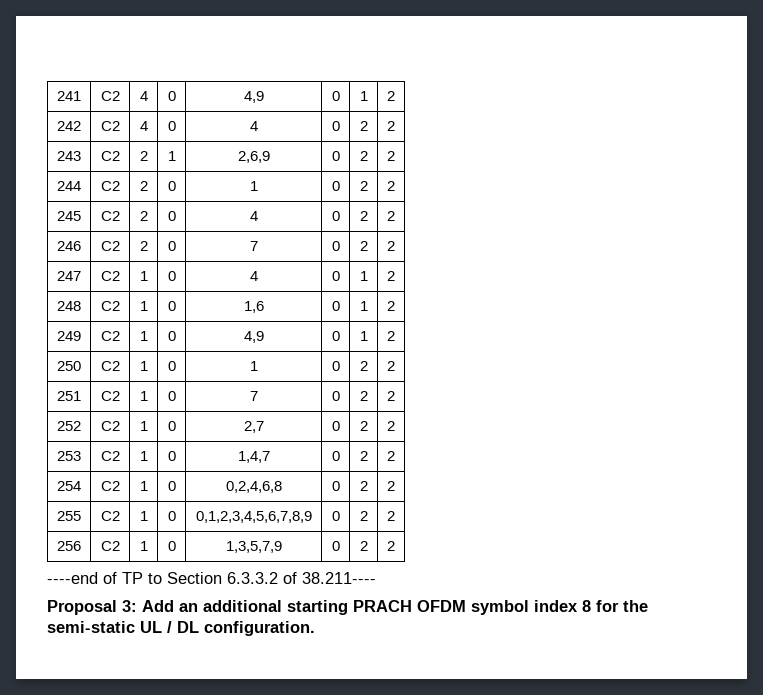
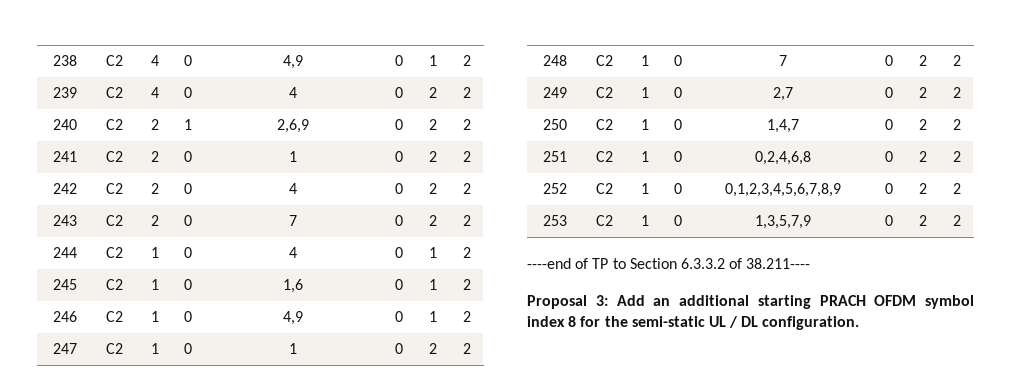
[57,91,81,101] 241 -> [52,55,77,66] 238
(395, 96) none -> [52,87,77,98] [106,87,123,98] [150,87,159,98] [184,87,192,98] [289,87,297,98] [394,87,403,98] [428,87,437,98] [462,87,471,98] [52,119,77,130] [106,119,123,130] [150,119,159,130] [184,119,192,130] [277,119,309,133] [394,119,403,130] [428,119,437,130] [462,119,471,130] [52,151,77,162] [106,151,123,162] [150,151,159,162] [184,151,192,162] [289,151,297,162] [394,151,403,162] [428,151,437,162] [462,151,471,162] // 239 | C2 | 4 | 0 | 4 | 0 | 2 | 2 // 240 | C2 | 2 | 1 | 2,6,9 | 0 | 2 | 2 // 241 | C2 | 2 | 0 | 1 | 0 | 2 | 2
[139,121,148,131] 4 -> [150,183,159,194] 2
[167,151,176,161] [237,151,270,163] [331,151,340,161] [359,151,368,161] [387,151,395,161] [57,181,81,191] [100,181,120,191] [139,181,148,191] [167,181,176,191] [249,181,258,191] [331,181,340,191] [359,181,368,191] [387,181,395,191] [57,211,81,221] [100,211,120,221] [139,211,148,221] [167,211,176,221] [249,211,258,221] [331,211,340,221] [359,211,368,221] [387,211,395,221] [57,241,81,251] [100,241,120,251] [139,241,148,251] [167,241,176,251] [249,241,258,251] [331,241,340,251] [359,241,368,251] [387,241,395,251] [57,271,81,281] | 1 | 2,6,9 | 0 | 2 | 2 // 244 | C2 | 2 | 0 | 1 | 0 | 2 | 2 // 245 | C2 | 2 | 0 | 4 | 0 | 2 | 2 // 246 | C2 | 2 | 0 | 7 | 0 | 2 | 2 // 247 -> [184,215,192,226] [289,215,297,226] [394,215,403,226] [428,215,437,226] [462,215,471,226] [52,247,77,258] | 0 | 7 | 0 | 2 | 2 // 244
[57,301,81,311] 248 -> [52,279,77,290] 245
[57,331,81,341] 249 -> [52,311,77,322] 246
[57,361,81,371] 250 -> [52,343,77,354] 247
[57,391,81,401] 251 -> [542,55,567,66] 248
[57,421,81,431] 252 -> [542,87,567,98] 249
[57,451,81,461] 253 -> [542,119,567,130] 250
[57,481,81,491] 254 -> [542,151,567,162] 251
[57,511,81,521] 255 -> [542,183,567,194] 252
[57,541,81,551] 256 -> [542,215,567,226] 253

